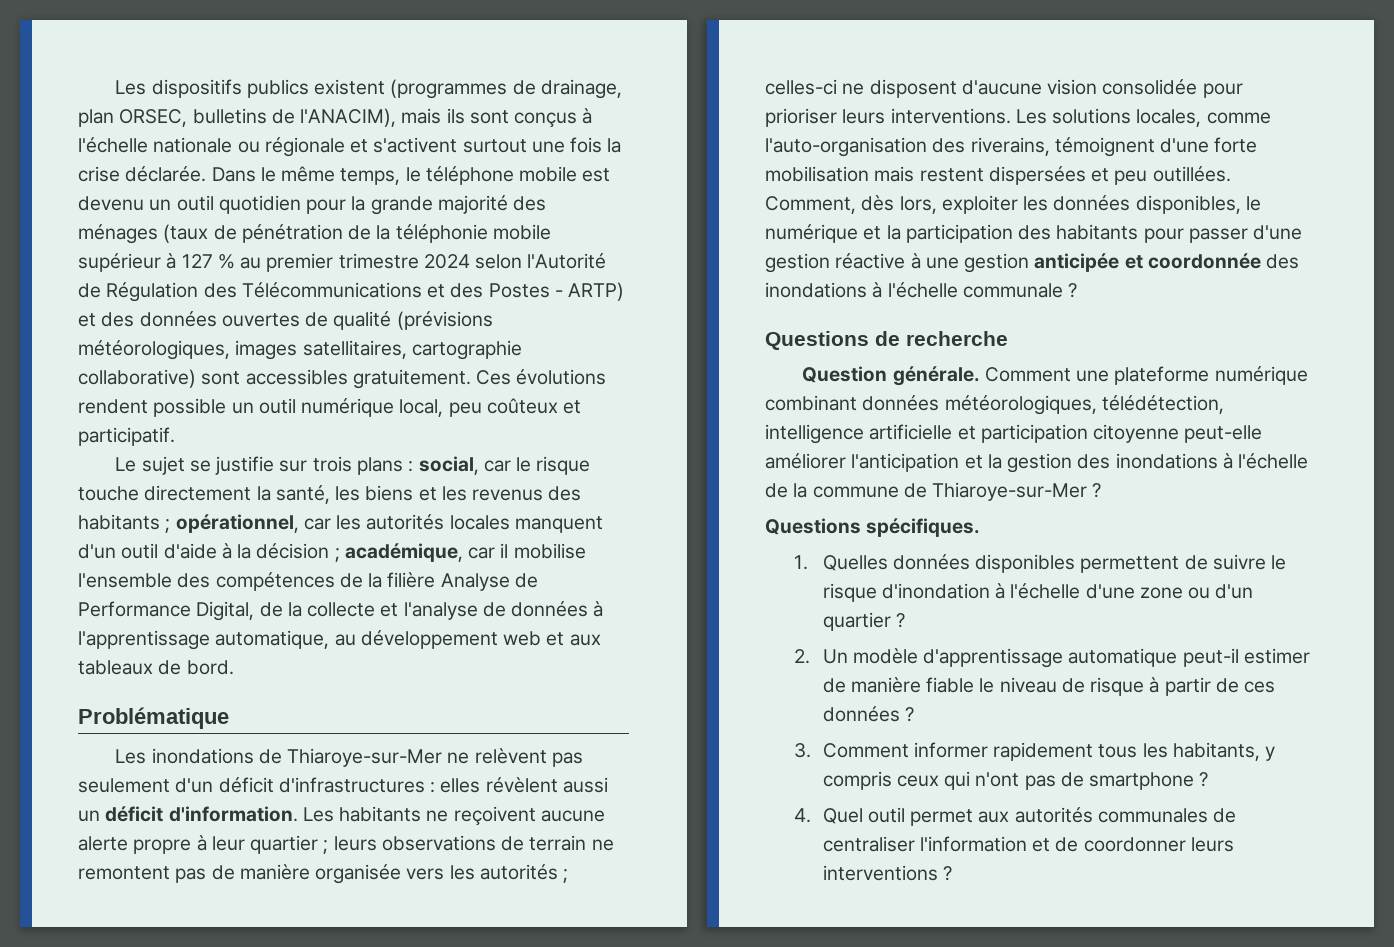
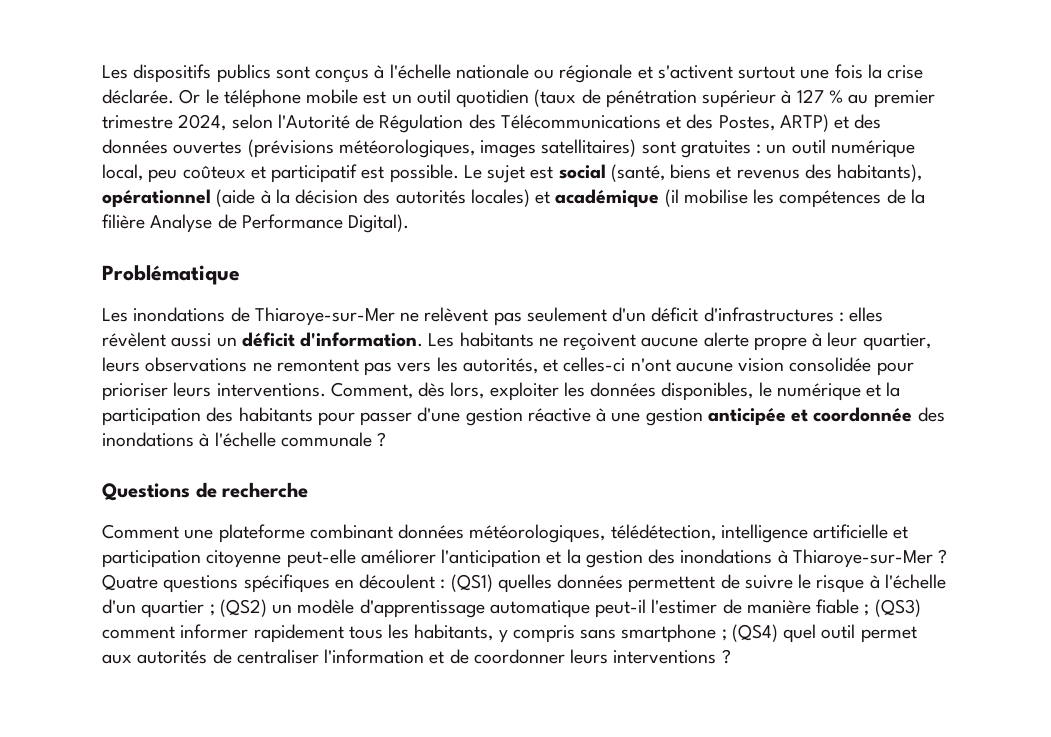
[314,79,622,99] [78,108,465,127] existent (programmes de drainage, plan ORSEC, bulletins de l'ANACIM), mais ils -> (271, 73) none
[211,166,401,185] Dans le même temps, -> [179,89,201,104] Or
[78,196,144,211] devenu -> (387, 97) none
[306,195,547,215] [78,224,551,244] pour la grande majorité des ménages (taux de pénétration de la téléphonie mobile -> [534,89,697,108] (taux de pénétration
[423,254,470,269] 2024 -> [178,114,227,131] 2024,
[488,283,563,298] Postes - -> [718,115,775,131] Postes,
[305,311,392,330] de qualité -> (243, 147) none
[302,340,522,360] [78,369,607,389] [78,398,227,417] satellitaires, cartographie collaborative) sont accessibles gratuitement. Ces évolutions rendent possible -> [541,139,762,158] satellitaires) sont gratuites :
[78,427,175,446] [115,456,591,475] [78,485,361,504] participatif. // Le sujet se justifie sur trois plans : social, car le risque touche directement la santé, les -> [271,164,665,183] participatif est possible. Le sujet est social (santé,
[441,486,467,501] les -> (732, 172) none
[78,514,603,533] [78,543,586,562] [78,573,211,588] habitants ; opérationnel, car les autorités locales manquent d'un outil d'aide à la décision ; académique, car il mobilise l'ensemble des -> [837,164,923,182] [102,189,775,208] habitants), opérationnel (aide à la décision des autorités locales) et académique (il mobilise les
[196,601,604,621] [78,630,601,650] [78,660,234,675] Digital, de la collecte et l'analyse de données à l'apprentissage automatique, au développement web et aux tableaux de bord. -> [348,214,410,233] Digital).
[250,835,614,854] [78,864,569,884] [765,79,1042,98] quartier ; leurs observations de terrain ne remontent pas de manière organisée vers les autorités ; celles-ci ne disposent d'aucune -> [862,333,931,351] [102,357,733,376] quartier, leurs observations ne remontent pas vers les autorités, et celles-ci n'ont aucune
[1015,108,1271,127] [765,137,1258,157] [765,166,1231,185] Les solutions locales, comme l'auto-organisation des riverains, témoignent d'une forte mobilisation mais restent dispersées et peu outillées. -> (326, 390) none
[802,366,980,386] Question générale. -> (309, 490) none
[1214,366,1308,385] numérique -> (305, 533) none
[1238,453,1309,469] [765,482,1102,501] [765,518,981,537] [793,554,1076,573] l'échelle de la commune de Thiaroye-sur-Mer ? // Questions spécifiques. // 1. Quelles données disponibles -> [792,549,948,568] [102,574,624,593] Thiaroye-sur-Mer ? Quatre questions spécifiques en découlent : (QS1) quelles données
[881,583,1254,599] [822,612,905,631] [793,649,848,664] d'inondation à l'échelle d'une zone ou d'un quartier ? // 2. Un -> [869,574,946,589] [102,599,293,618] à l'échelle d'un quartier ; (QS2) un
[1243,648,1310,664] estimer -> [651,599,718,614] l'estimer
[979,677,1276,696] [822,706,914,722] [793,743,909,758] le niveau de risque à partir de ces données ? // 3. Comment -> [864,599,921,617] [102,626,175,639] ; (QS3) comment
[896,771,1209,790] [793,808,863,824] ceux qui n'ont pas de smartphone ? // 4. Quel -> [580,624,817,643] sans smartphone ; (QS4) quel
[1097,808,1208,823] communales -> (208, 657) none

